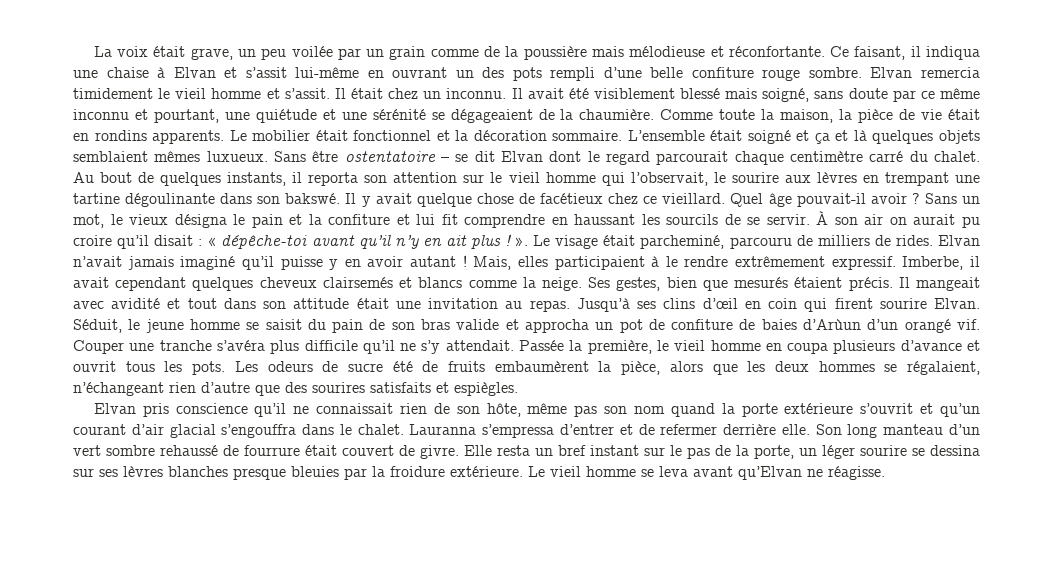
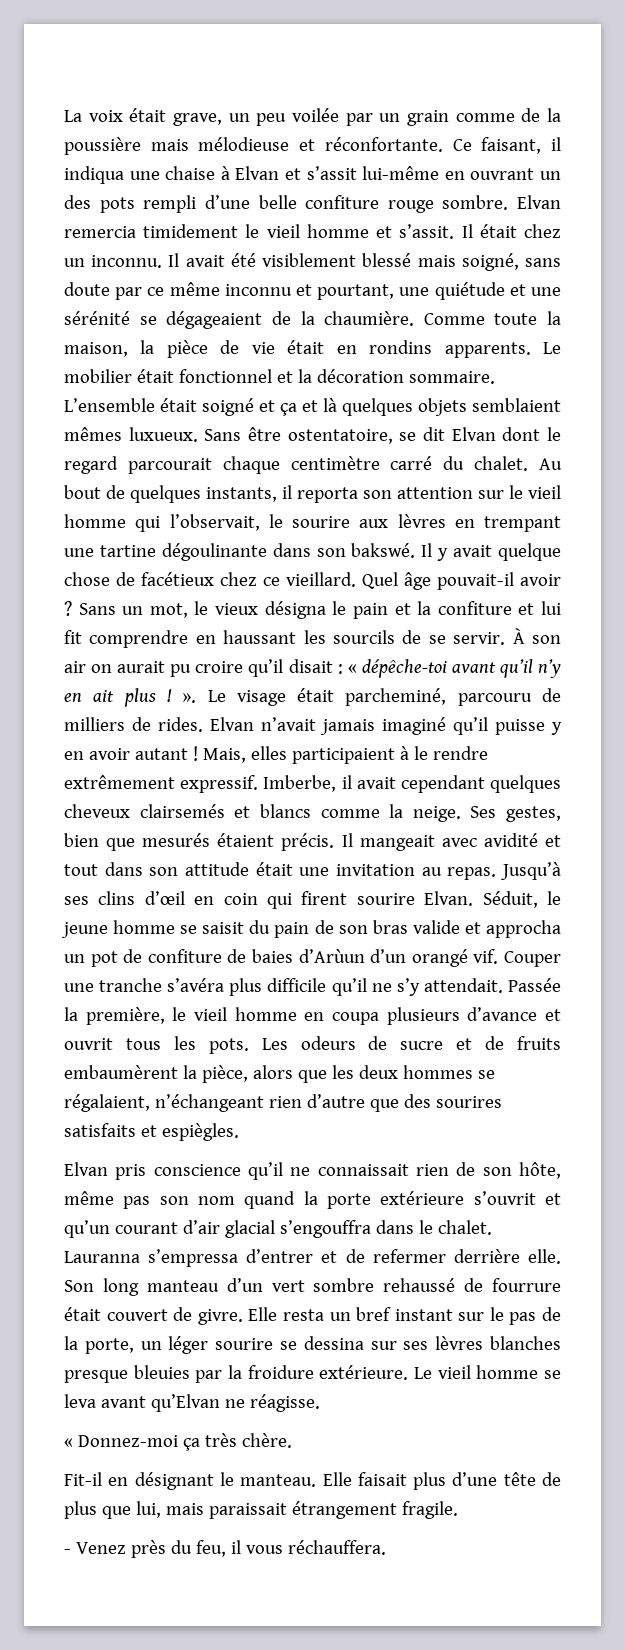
[344,151,449,162] ostentatoire – -> [287,429,393,444] ostentatoire,
[392,361,413,372] été -> [456,1038,473,1050] et
(885, 473) none -> [64,1433,292,1451] [64,1472,561,1490] [64,1501,458,1519] [64,1540,386,1558] // « Donnez-moi ça très chère. // Fit-il en désignant le manteau. Elle faisait plus d’une tête de plus que lui, mais paraissait étrangement fragile. // - Venez près du feu, il vous réchauffera.

